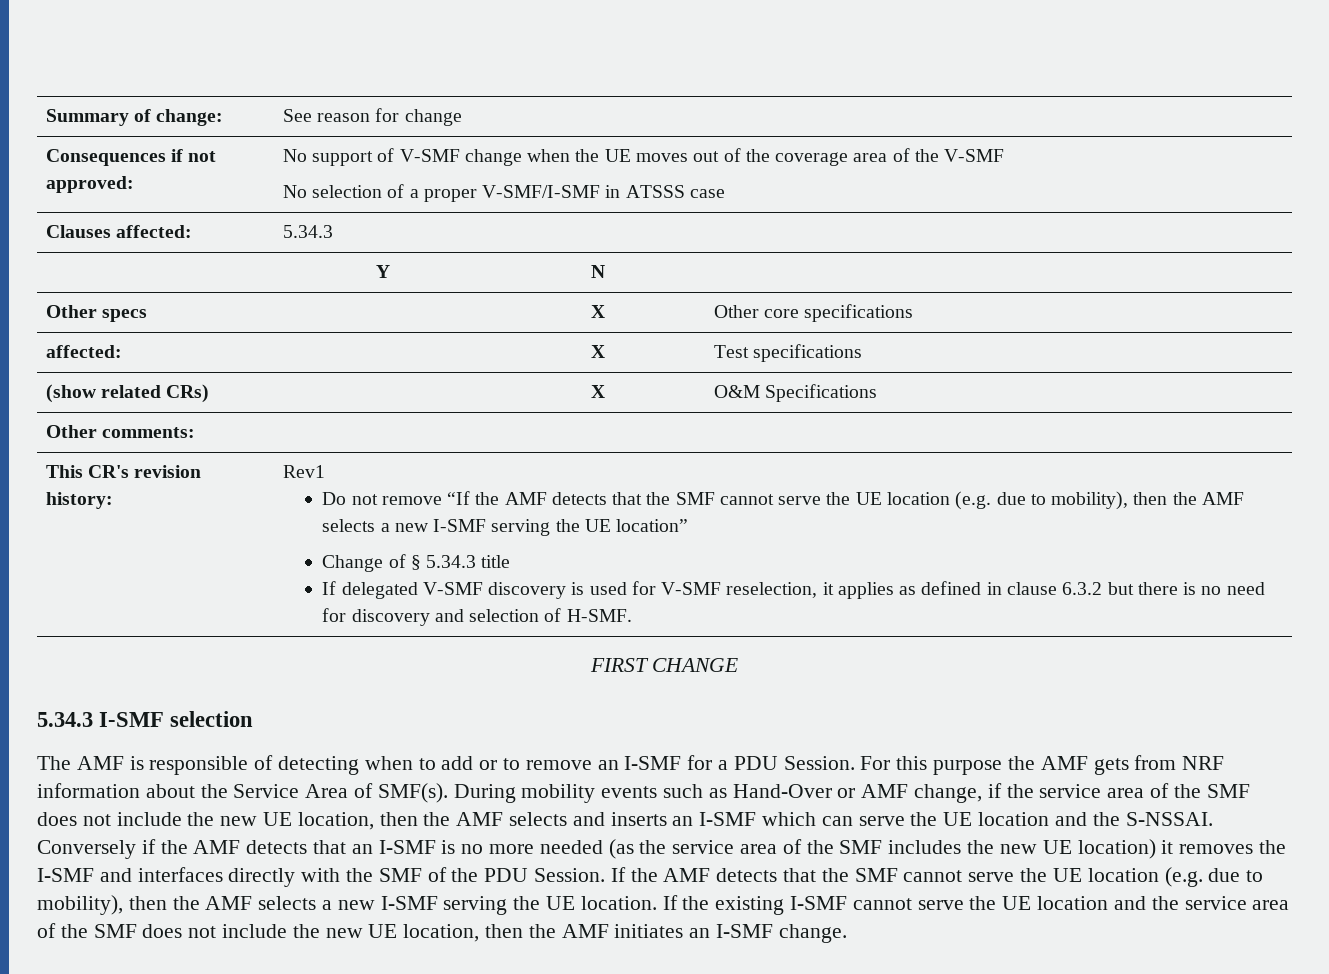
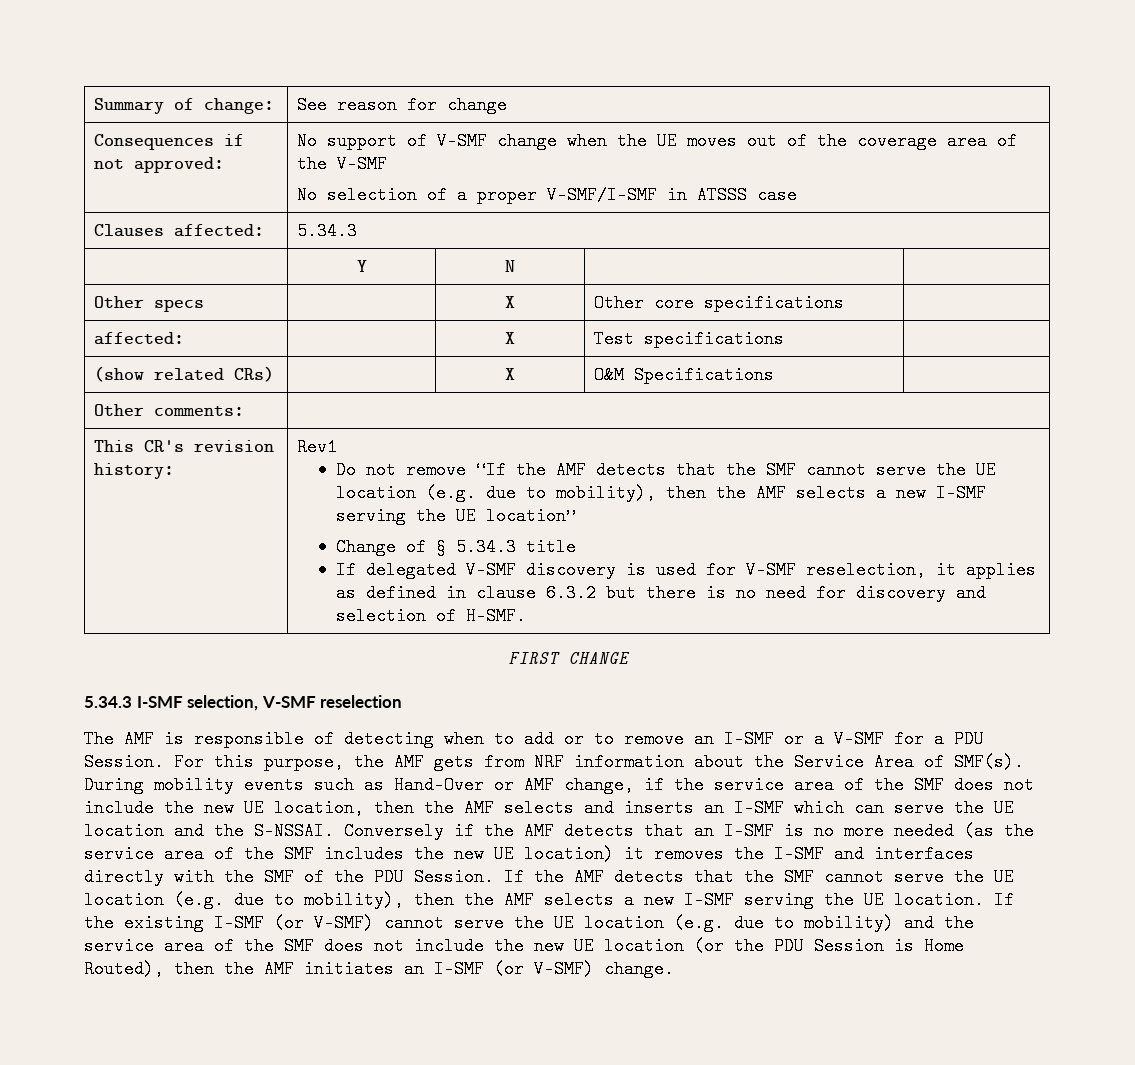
[170,711,254,727] selection -> [187,695,403,711] selection, V-SMF reselection
(682, 763) none -> [784,730,884,748] or a V-SMF
[933,760,1003,775] purpose -> [264,753,344,771] purpose,
[852,896,1109,910] cannot serve the UE location -> [274,914,894,932] (or V-SMF) cannot serve the UE location (e.g. due to mobility)
[403,924,480,942] location, -> [604,937,964,955] [84,960,164,978] location (or the PDU Session is Home Routed),
(774, 931) none -> [494,960,594,978] (or V-SMF)

